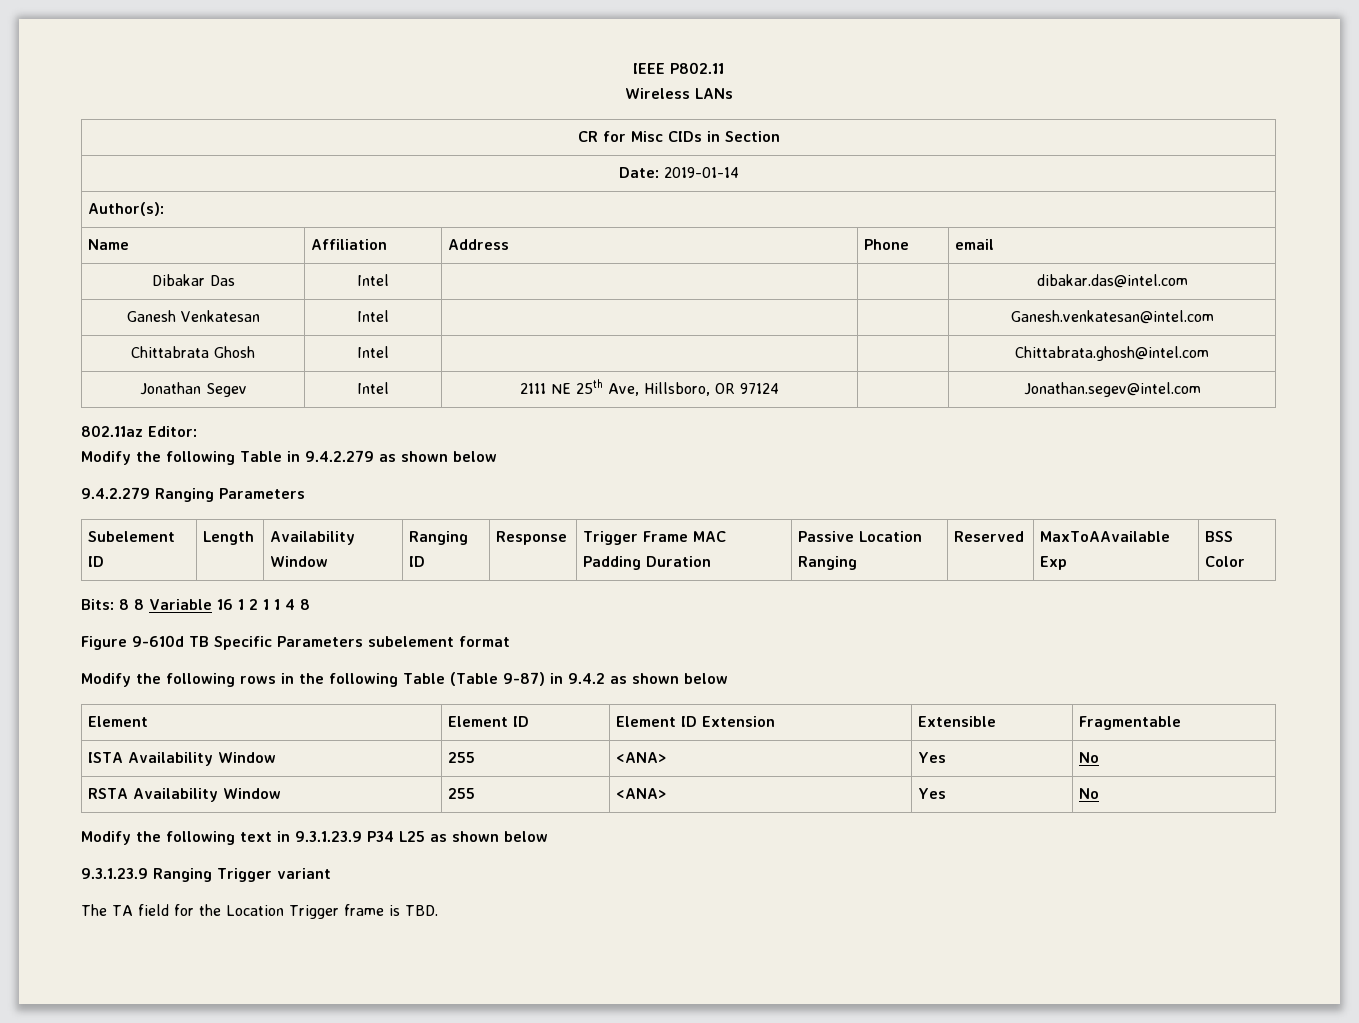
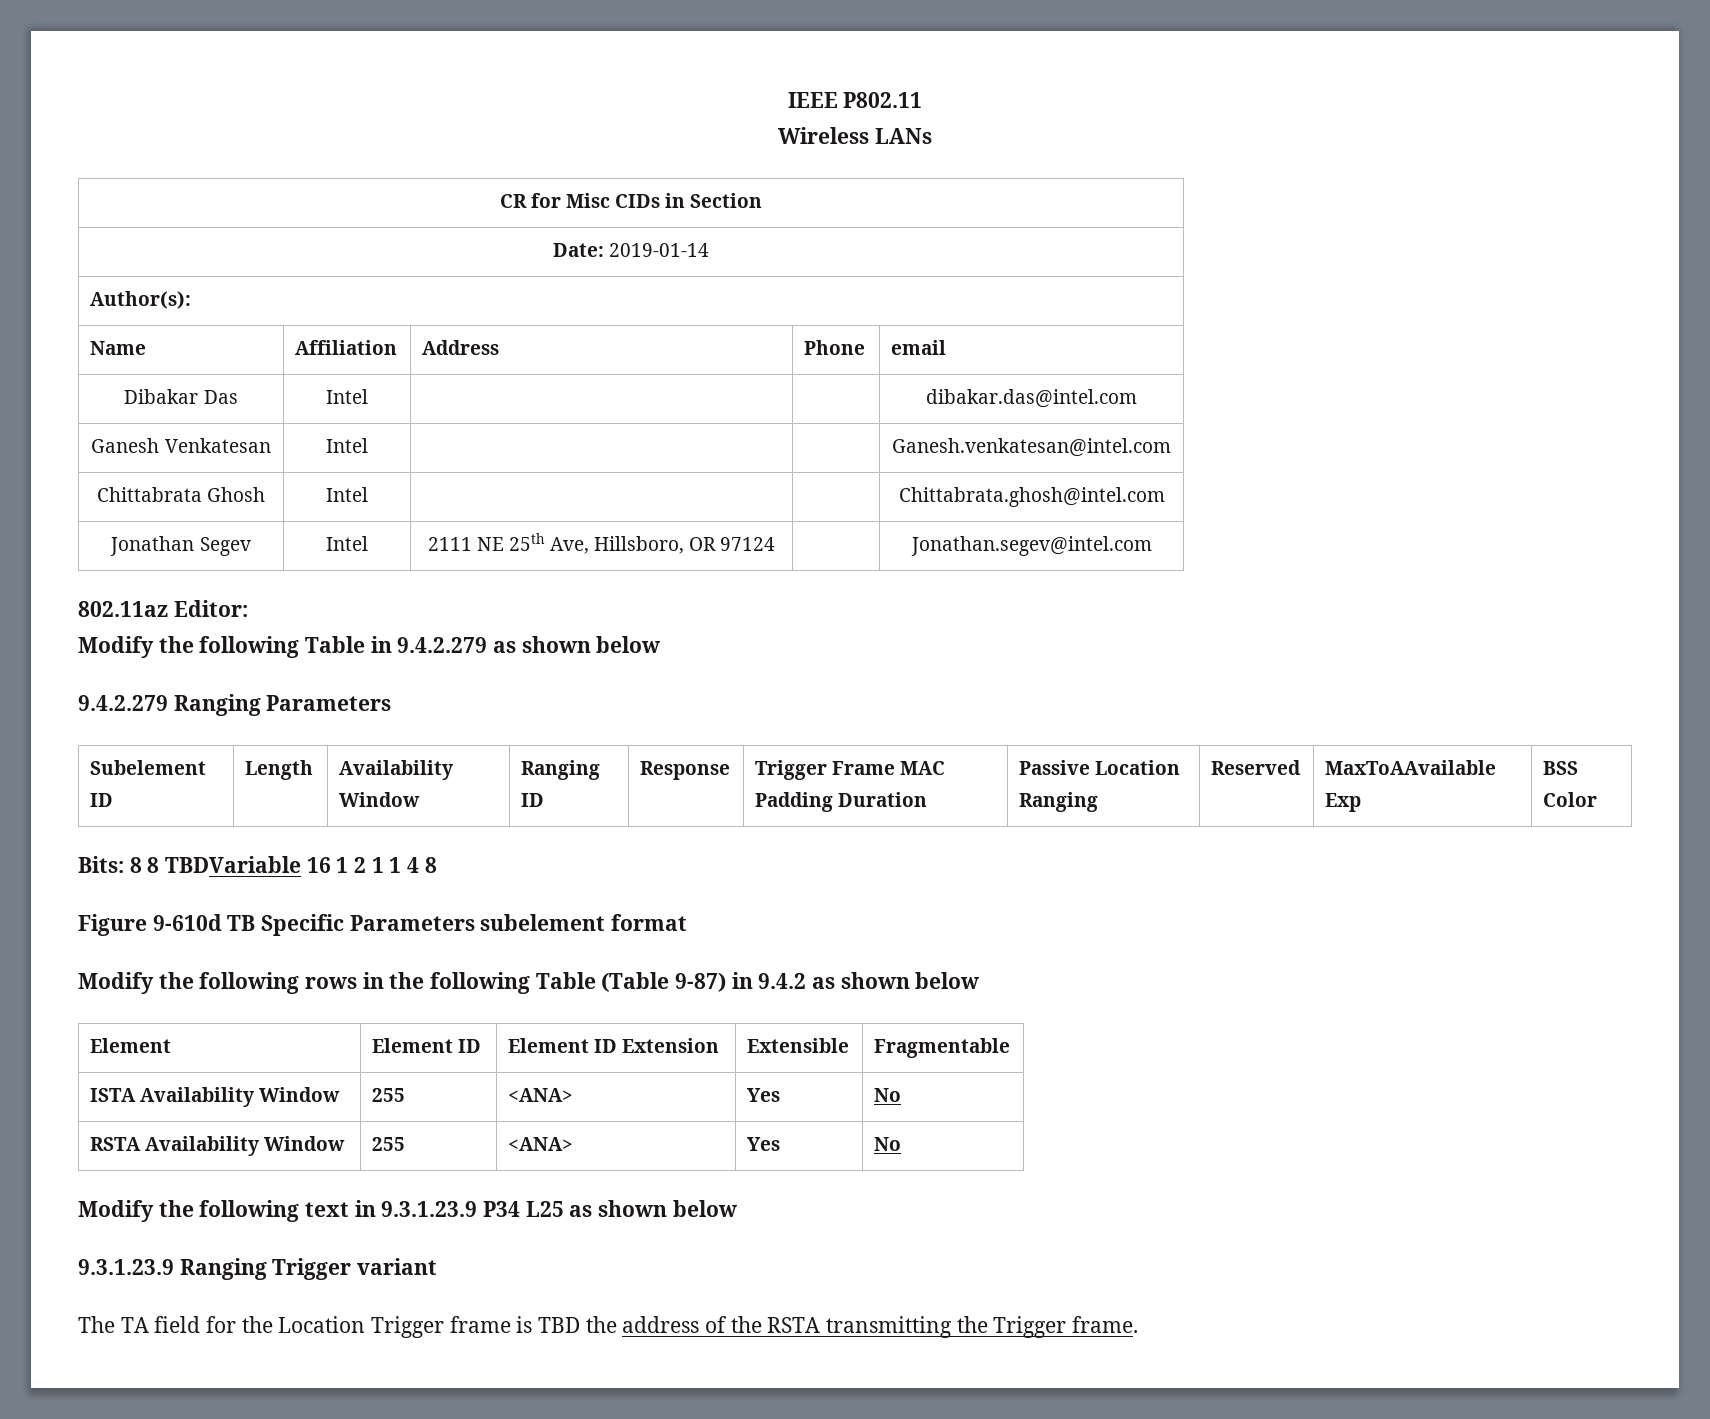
[149,599,212,610] Variable -> [165,856,302,873] TBDVariable
[404,905,438,916] TBD. -> [538,1316,1139,1338] TBD the address of the RSTA transmitting the Trigger frame.

